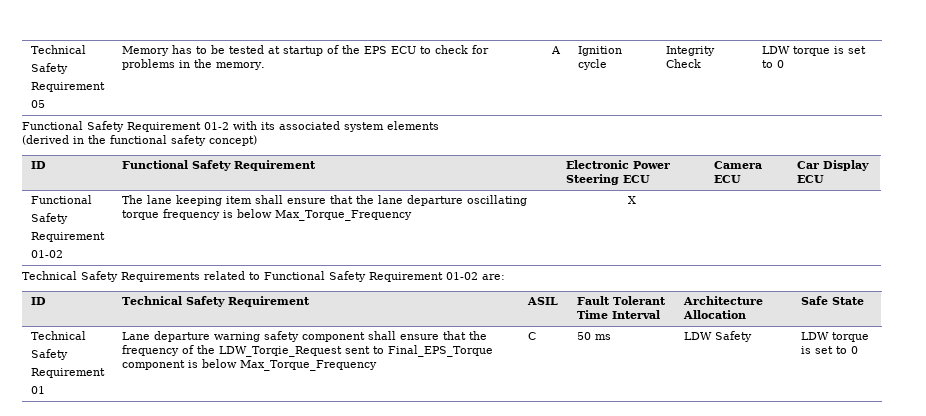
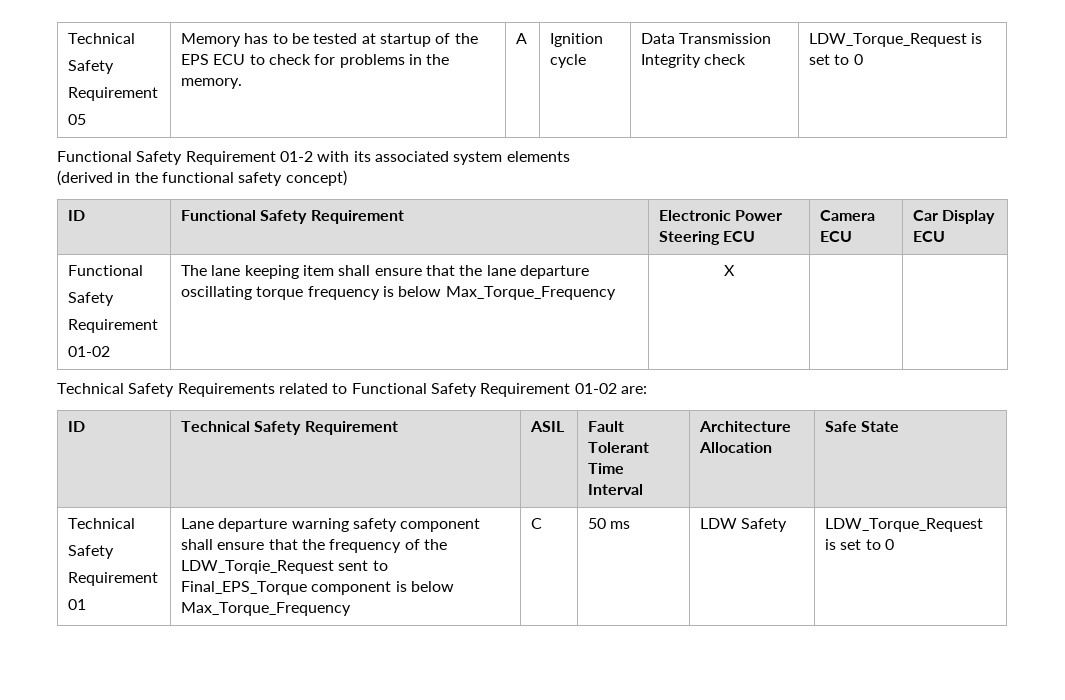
[665,46,715,56] [665,59,701,68] [761,46,830,56] Integrity Check | LDW torque -> [641,33,772,44] [641,54,747,68] [809,33,968,47] Data Transmission Integrity check | LDW_Torque_Request
[800,332,869,342] LDW torque -> [825,518,984,532] LDW_Torque_Request

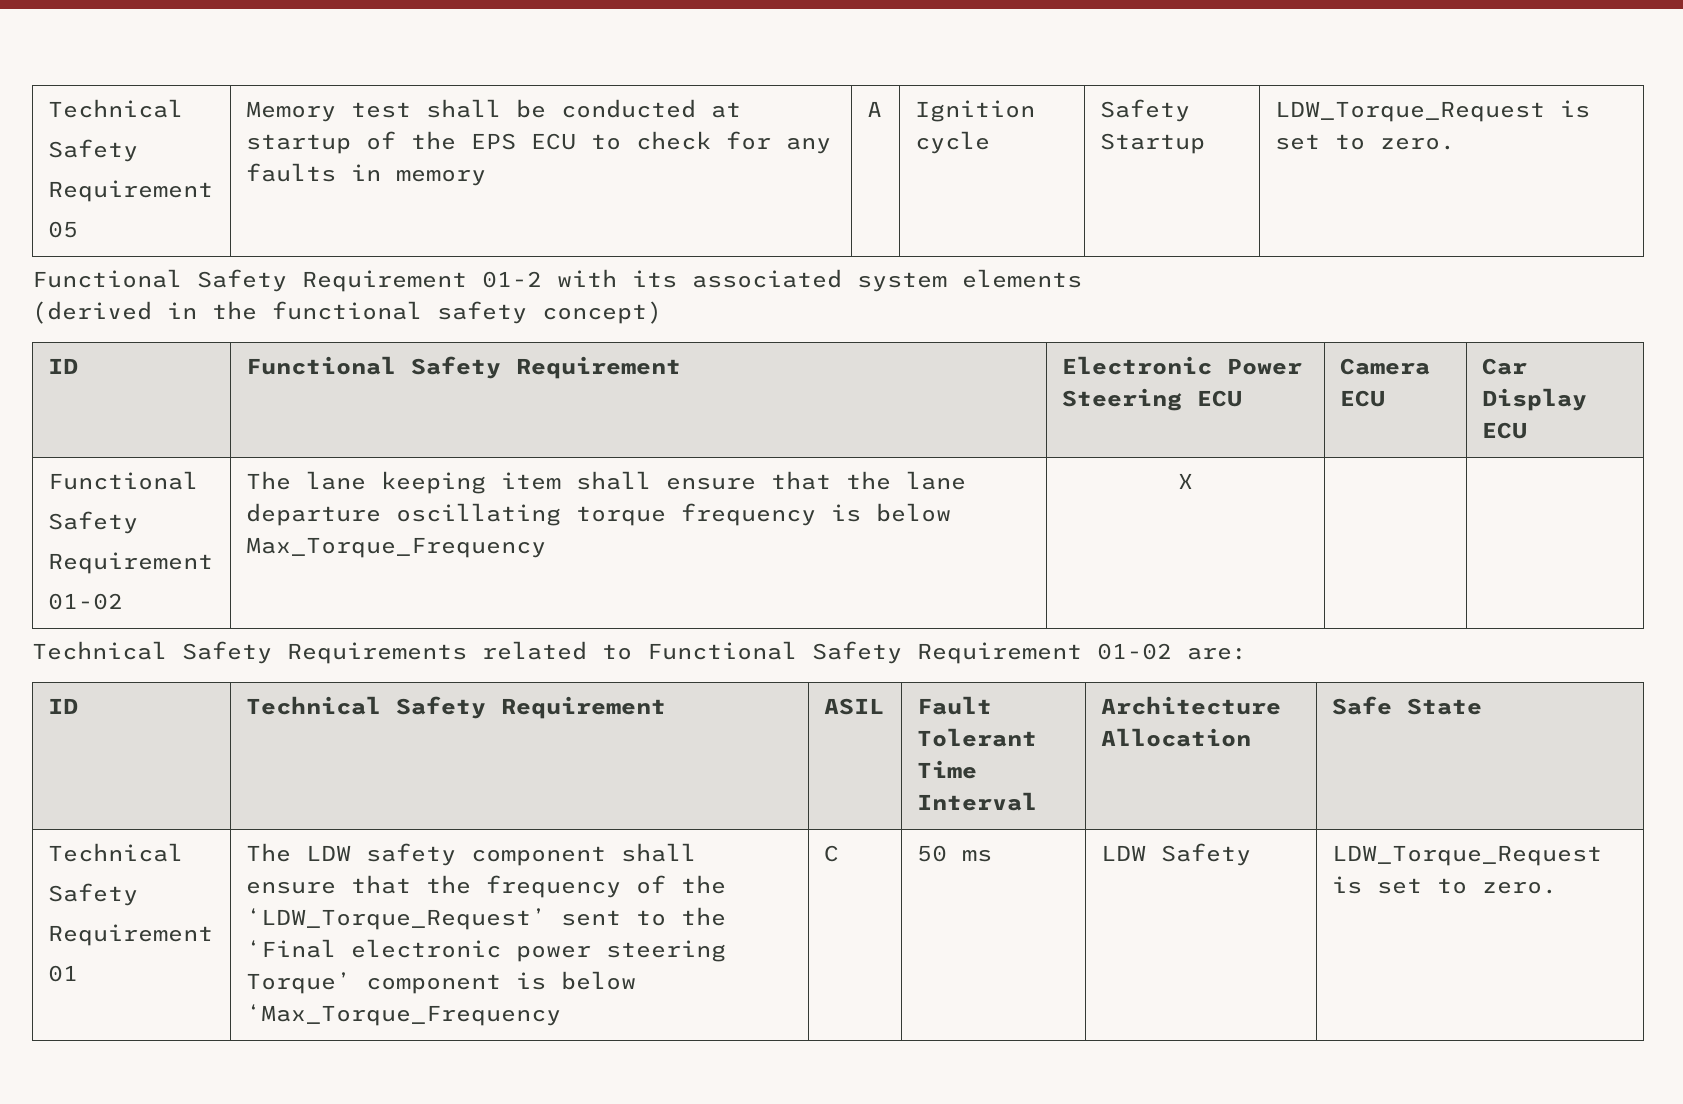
[244,33,358,44] has to be tested -> [351,99,697,118] test shall be conducted
[339,54,450,68] [181,78,243,89] problems in the memory. -> [786,137,832,154] [246,163,487,186] any faults in memory
[641,33,772,44] [641,54,747,68] [809,33,983,47] [809,54,863,65] Data Transmission Integrity check | LDW_Torque_Request is set to 0 -> [1100,99,1191,122] [1100,133,1206,154] [1275,100,1591,122] [1275,134,1456,150] Safety Startup | LDW_Torque_Request is set to zero.
[181,518,349,532] Lane departure warning -> [246,843,352,862] The LDW
[181,560,335,574] LDW_Torqie_Request -> [246,908,547,930] ‘LDW_Torque_Request’
[181,581,308,595] Final_EPS_Torque -> [681,907,727,926] [246,939,727,962] [246,972,352,994] the ‘Final electronic power steering Torque’
[181,602,352,616] Max_Torque_Frequency -> [246,1004,562,1026] ‘Max_Torque_Frequency
[885,539,895,550] 0 -> [1482,881,1558,894] zero.

